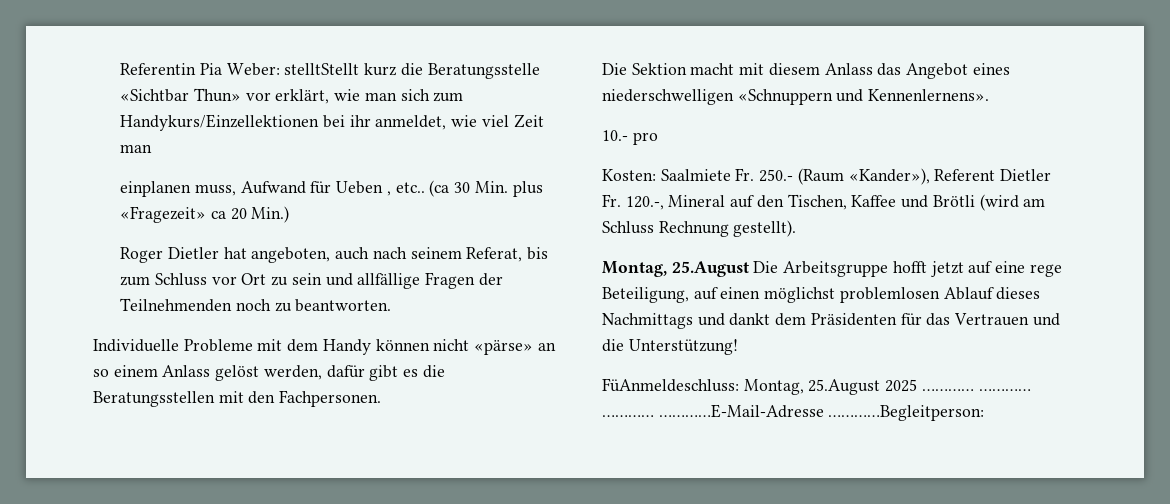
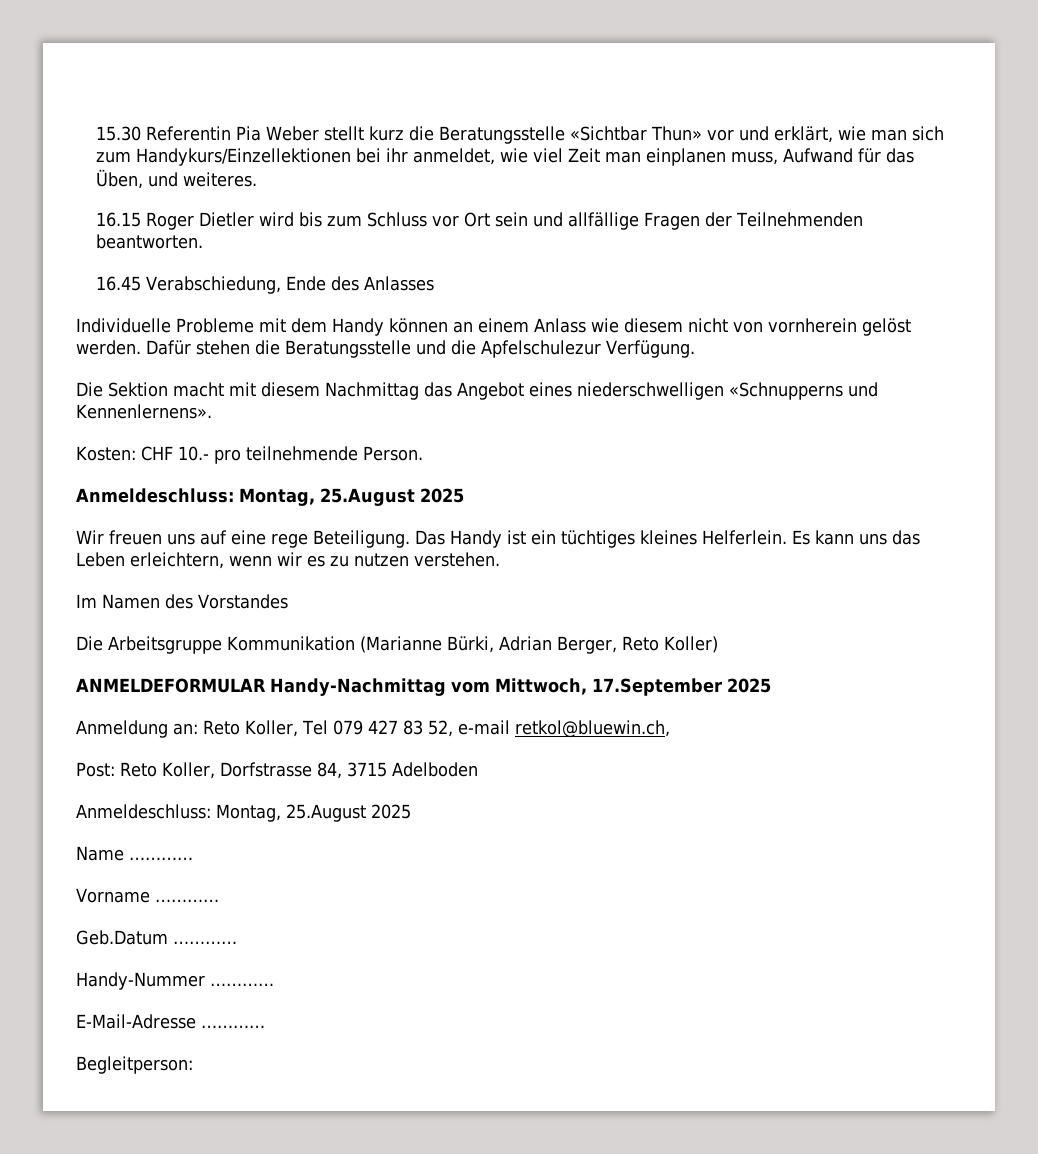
(120, 69) none -> [96,126,142,141] 15.30
[226,63,360,76] Weber: stelltStellt -> [266,126,365,141] Weber stellt
(271, 96) none -> [739,126,770,141] und
(153, 148) // -> (642, 157) none
[336,180,543,197] [120,206,290,223] [120,247,523,263] Ueben , etc.. (ca 30 Min. plus «Fragezeit» ca 20 Min.) // Roger Dietler hat angeboten, auch nach seinem Referat, -> [886,148,915,163] [96,169,258,189] [96,212,295,230] das Üben, und weiteres. // 16.15 Roger Dietler wird
[271,276,289,286] zu -> (491, 219) none
[236,299,292,312] noch zu -> (864, 219) none
(392, 305) none -> [96,276,435,294] // 16.45 Verabschiedung, Ende des Anlasses
[433,339,556,355] [93,365,445,381] [93,390,382,407] nicht «pärse» an so einem Anlass gelöst werden, dafür gibt es die Beratungsstellen mit den Fachpersonen. -> [453,318,911,336] [76,340,695,358] an einem Anlass wie diesem nicht von vornherein gelöst werden. Dafür stehen die Beratungsstelle und die Apfelschulezur Verfügung.
[824,63,873,75] Anlass -> [325,382,419,400] Nachmittag
[737,89,833,105] «Schnuppern -> [729,382,843,400] «Schnupperns
(990, 95) none -> [76,446,173,461] Kosten: CHF
[602,168,1052,185] [602,194,1046,211] [602,220,797,237] [602,261,1062,277] [602,287,1041,303] [602,313,1060,329] [602,339,738,355] [602,378,1031,395] [602,404,985,421] // Kosten: Saalmiete Fr. 250.- (Raum «Kander»), Referent Dietler Fr. 120.-, Mineral auf den Tischen, Kaffee und Brötli (wird am Schluss Rechnung gestellt). // Montag, 25.August Die Arbeitsgruppe hofft jetzt auf eine rege Beteiligung, auf einen möglichst problemlosen Ablauf dieses Nachmittags und dankt dem Präsidenten für das Vertrauen und die Unterstützung! // FüAnmeldeschluss: Montag, 25.August 2025 ………… ………… ………… …………E-Mail-Adresse …………Begleitperson: -> [245,446,423,461] [76,488,464,506] [76,530,920,548] [76,552,500,569] [76,594,288,609] [76,636,718,654] [76,678,771,696] [76,720,670,738] [76,762,478,779] [76,804,411,822] [76,846,193,861] [76,888,219,903] [76,930,237,945] [76,972,274,990] [76,1014,265,1029] [76,1056,193,1074] teilnehmende Person. // Anmeldeschluss: Montag, 25.August 2025 // Wir freuen uns auf eine rege Beteiligung. Das Handy ist ein tüchtiges kleines Helferlein. Es kann uns das Leben erleichtern, wenn wir es zu nutzen verstehen. // Im Namen des Vorstandes // Die Arbeitsgruppe Kommunikation (Marianne Bürki, Adrian Berger, Reto Koller) // ANMELDEFORMULAR Handy-Nachmittag vom Mittwoch, 17.September 2025 // Anmeldung an: Reto Koller, Tel 079 427 83 52, e-mail retkol@bluewin.ch, // Post: Reto Koller, Dorfstrasse 84, 3715 Adelboden // Anmeldeschluss: Montag, 25.August 2025 // Name ………… // Vorname ………… // Geb.Datum ………… // Handy-Nummer ………… // E-Mail-Adresse ………… // Begleitperson:

